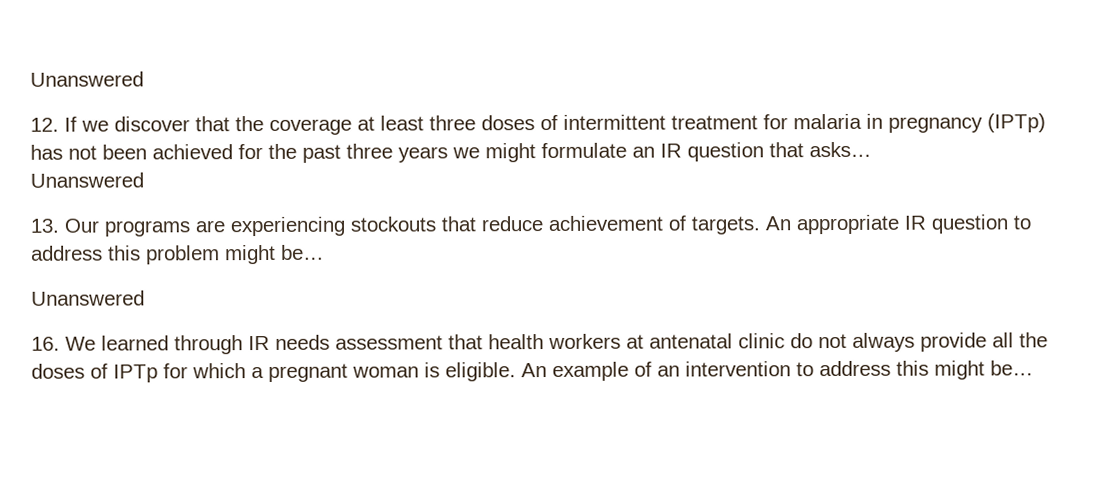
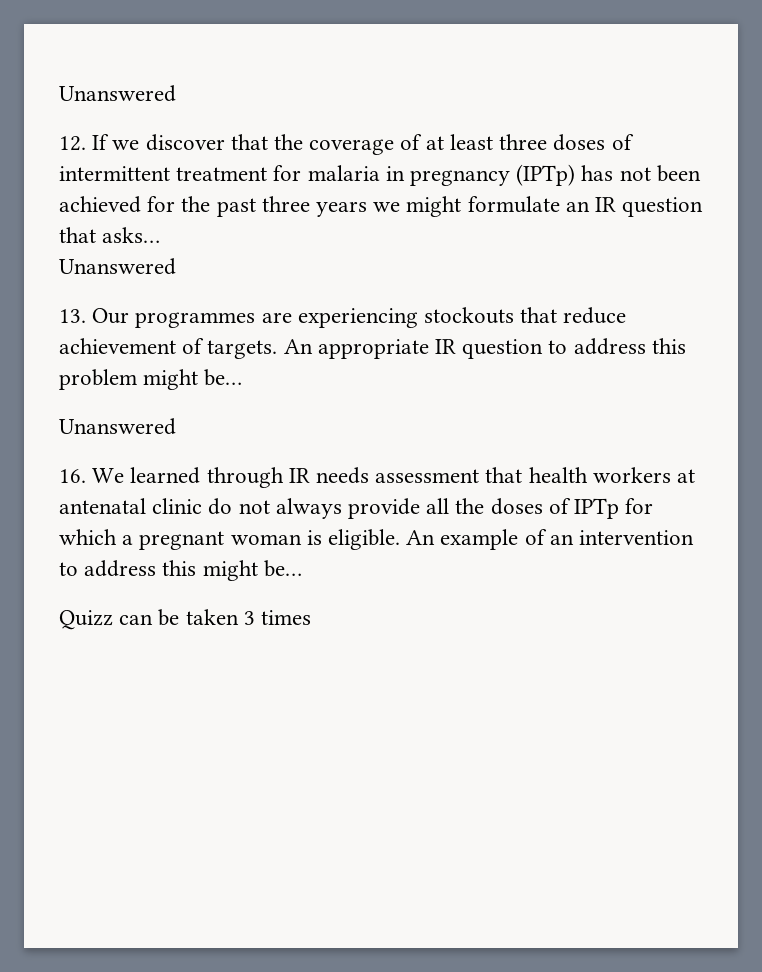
(352, 126) none -> [400,134,423,150] of
[104,220,190,237] programs -> [135,312,256,328] programmes
(1034, 368) none -> [59,609,312,630] // Quizz can be taken 3 times

